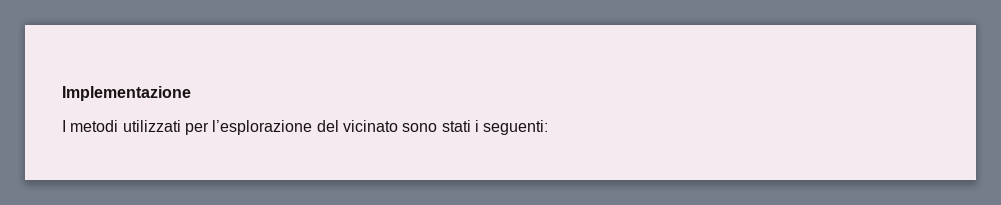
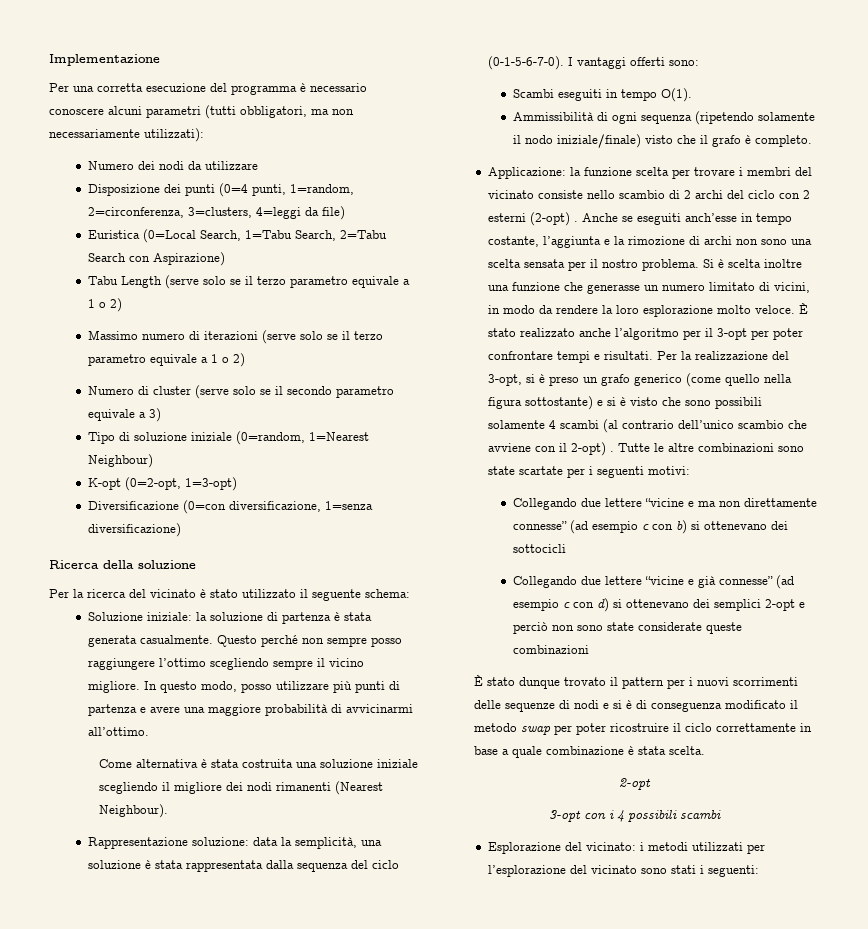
[62,120,66,132] I -> [49,83,367,95] [49,105,354,119] [49,128,204,142] [88,161,259,170] [88,183,355,197] [88,206,346,220] [88,229,388,243] [88,252,226,266] [88,275,411,289] [88,298,123,312] [88,330,384,344] [88,353,246,367] [88,385,395,399] [88,408,162,422] [88,431,370,445] [88,454,154,468] [88,477,238,491] [88,500,374,514] [88,523,182,537] [49,560,196,569] [49,589,410,601] [88,612,373,624] [88,635,403,647] [88,658,365,670] [88,681,401,693] [88,704,414,716] [88,727,150,736] [98,759,418,768] [98,781,383,795] [98,804,168,818] [88,837,383,849] [88,860,400,872] [488,56,700,70] [512,88,692,102] [512,111,815,125] [512,134,812,148] [488,167,813,179] [488,190,811,199] [488,212,793,226] [488,236,813,248] [488,259,803,271] [488,282,811,294] [488,303,809,317] [488,328,804,340] [488,351,790,363] [488,373,793,387] [488,396,763,410] [488,419,808,433] [488,442,805,456] [488,466,691,478] [512,498,817,510] [512,520,788,534] [512,544,566,553] [512,575,794,589] [512,598,805,612] [512,622,742,634] [512,645,589,654] [473,675,798,689] [473,700,798,712] [473,723,812,735] [473,746,705,758] [618,778,651,790] [548,810,721,822] [488,842,645,854] Per una corretta esecuzione del programma è necessario conoscere alcuni parametri (tutti obbligatori, ma non necessariamente utilizzati): // Numero dei nodi da utilizzare // Disposizione dei punti (0=4 punti, 1=random, 2=circonferenza, 3=clusters, 4=leggi da file) // Euristica (0=Local Search, 1=Tabu Search, 2=Tabu Search con Aspirazione) // Tabu Length (serve solo se il terzo parametro equivale a 1 o 2) // Massimo numero di iterazioni (serve solo se il terzo parametro equivale a 1 o 2) // Numero di cluster (serve solo se il secondo parametro equivale a 3) // Tipo di soluzione iniziale (0=random, 1=Nearest Neighbour) // K-opt (0=2-opt, 1=3-opt) // Diversificazione (0=con diversificazione, 1=senza diversificazione) // Ricerca della soluzione // Per la ricerca del vicinato è stato utilizzato il seguente schema: // Soluzione iniziale: la soluzione di partenza è stata generata casualmente. Questo perché non sempre posso raggiungere l’ottimo scegliendo sempre il vicino migliore. In questo modo, posso utilizzare più punti di partenza e avere una maggiore probabilità di avvicinarmi all’ottimo. // Come alternativa è stata costruita una soluzione iniziale scegliendo il migliore dei nodi rimanenti (Nearest Neighbour). // Rappresentazione soluzione: data la semplicità, una soluzione è stata rappresentata dalla sequenza del ciclo (0-1-5-6-7-0). I vantaggi offerti sono: // Scambi eseguiti in tempo O(1). // Ammissibilità di ogni sequenza (ripetendo solamente il nodo iniziale/finale) visto che il grafo è completo. // Applicazione: la funzione scelta per trovare i membri del vicinato consiste nello scambio di 2 archi del ciclo con 2 esterni (2-opt) . Anche se eseguiti anch’esse in tempo costante, l’aggiunta e la rimozione di archi non sono una scelta sensata per il nostro problema. Si è scelta inoltre una funzione che generasse un numero limitato di vicini, in modo da rendere la loro esplorazione molto veloce. È stato realizzato anche l’algoritmo per il 3-opt per poter confrontare tempi e risultati. Per la realizzazione del 3-opt, si è preso un grafo generico (come quello nella figura sottostante) e si è visto che sono possibili solamente 4 scambi (al contrario dell’unico scambio che avviene con il 2-opt) . Tutte le altre combinazioni sono state scartate per i seguenti motivi: // Collegando due lettere “vicine e ma non direttamente connesse” (ad esempio c con b) si ottenevano dei sottocicli // Collegando due lettere “vicine e già connesse” (ad esempio c con d) si ottenevano dei semplici 2-opt e perciò non sono state considerate queste combinazioni // È stato dunque trovato il pattern per i nuovi scorrimenti delle sequenze di nodi e si è di conseguenza modificato il metodo swap per poter ricostruire il ciclo correttamente in base a quale combinazione è stata scelta. // 2-opt // 3-opt con i 4 possibili scambi // Esplorazione del vicinato: i

